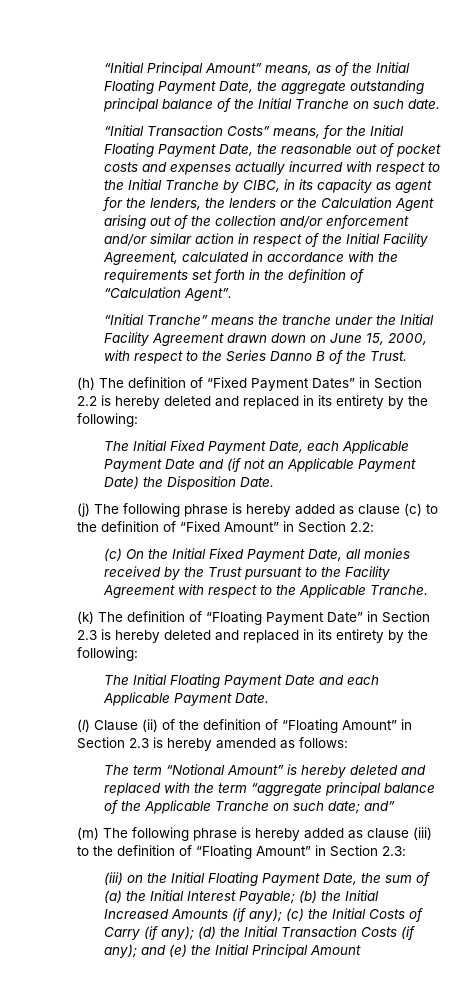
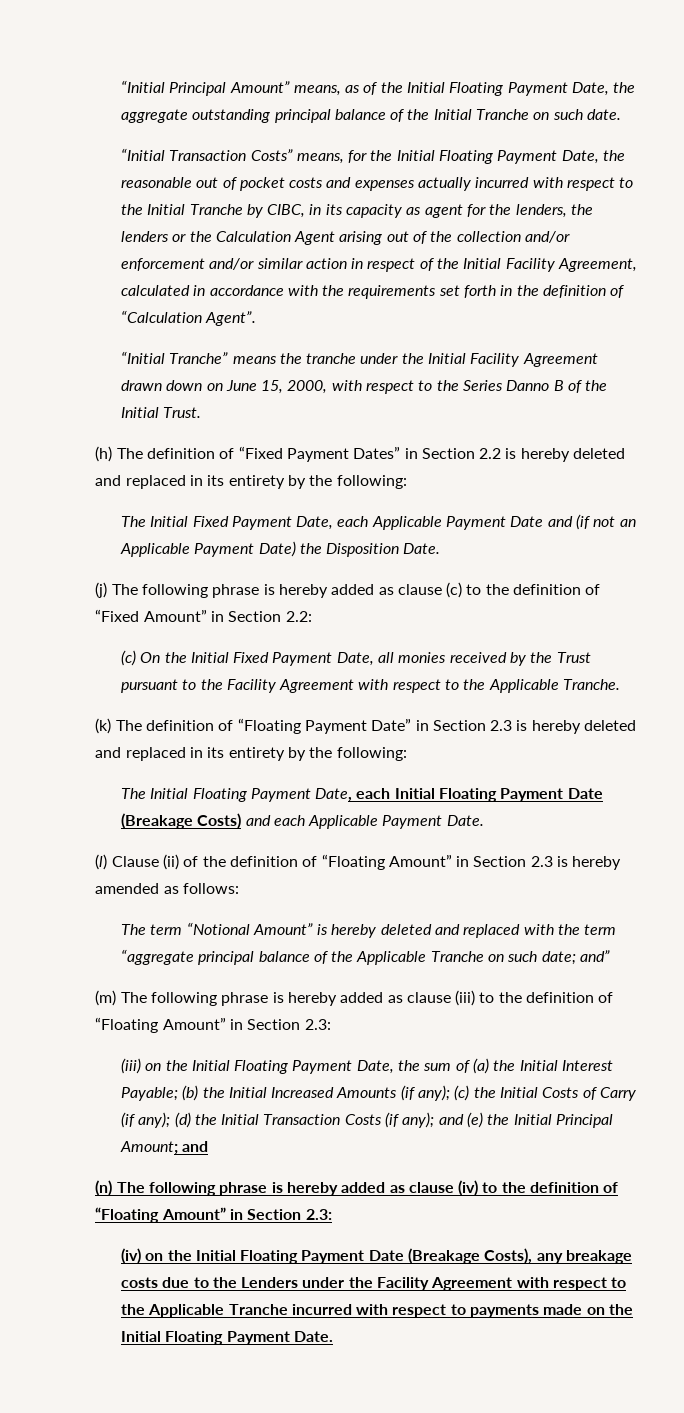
(366, 356) none -> [120,407,159,418] Initial
[284,675,315,685] Date -> [315,788,603,802] [120,813,242,829] Date, each Initial Floating Payment Date (Breakage Costs)
[309,945,361,955] Amount -> [119,1141,209,1155] [95,1180,619,1196] [95,1207,332,1223] [120,1248,633,1264] [120,1277,627,1291] [120,1304,634,1318] [120,1331,333,1345] Amount; and // (n) The following phrase is hereby added as clause (iv) to the definition of “Floating Amount” in Section 2.3: // (iv) on the Initial Floating Payment Date (Breakage Costs), any breakage costs due to the Lenders under the Facility Agreement with respect to the Applicable Tranche incurred with respect to payments made on the Initial Floating Payment Date.

